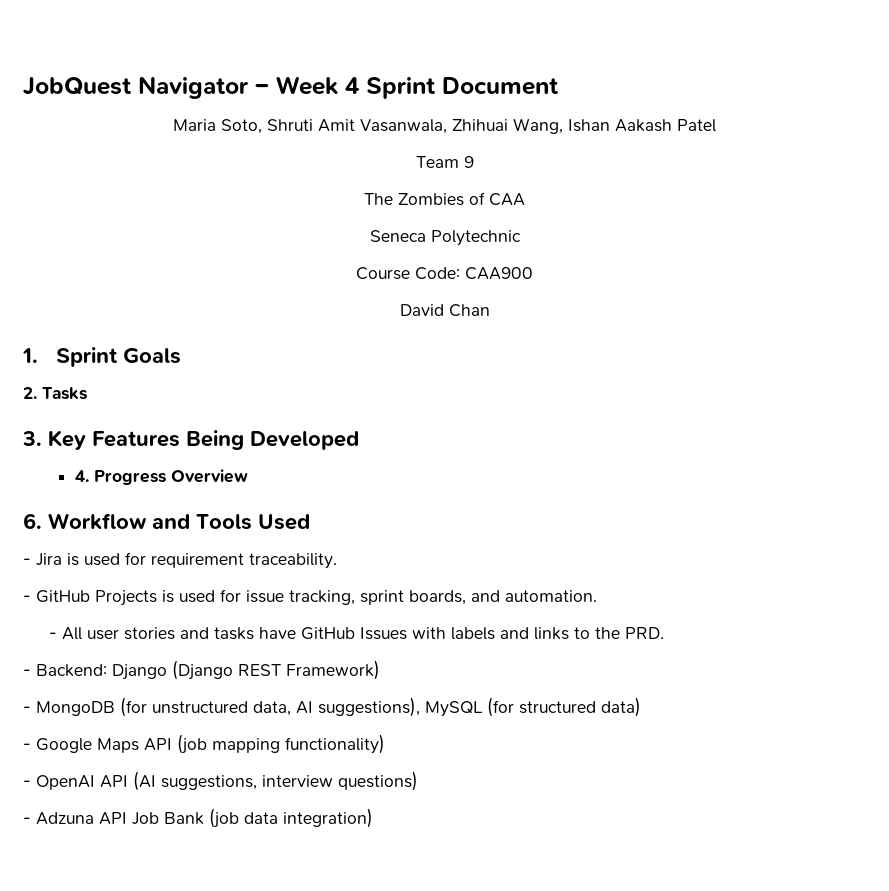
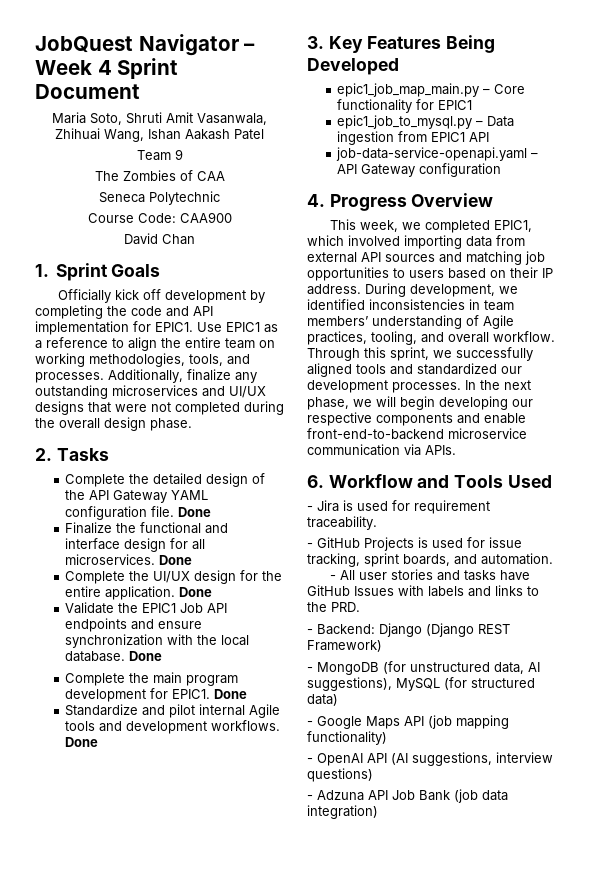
[23,387,87,400] 2. Tasks -> [57,289,265,303] [35,305,213,319] [35,321,278,335] [35,337,275,351] [35,353,250,367] [35,369,257,383] [35,385,266,399] [35,401,284,415] [35,417,192,431] [35,448,109,461] [65,473,266,487] [65,490,209,503] [65,506,212,520] [65,522,229,534] [65,538,206,552] [65,554,193,565] [65,570,283,584] [65,586,213,600] [65,602,228,614] [65,618,203,632] [65,634,250,648] [65,651,163,662] [65,672,239,686] [65,688,248,702] [65,704,281,718] [65,720,281,734] [65,737,99,747] Officially kick off development by completing the code and API implementation for EPIC1. Use EPIC1 as a reference to align the entire team on working methodologies, tools, and processes. Additionally, finalize any outstanding microservices and UI/UX designs that were not completed during the overall design phase. // 2. Tasks // Complete the detailed design of the API Gateway YAML configuration file. Done // Finalize the functional and interface design for all microservices. Done // Complete the UI/UX design for the entire application. Done // Validate the EPIC1 Job API endpoints and ensure synchronization with the local database. Done // Complete the main program development for EPIC1. Done // Standardize and pilot internal Agile tools and development workflows. Done
[75,469,249,485] 4. Progress Overview -> [337,83,526,97] [337,99,473,113] [337,115,515,129] [337,131,490,145] [336,147,539,161] [337,163,502,177] [307,193,494,211] [329,219,532,233] [307,235,525,249] [307,251,545,265] [307,267,553,281] [307,283,518,297] [307,299,514,311] [307,315,514,329] [307,331,555,345] [307,347,533,361] [307,363,522,377] [307,380,531,393] [307,396,533,410] [307,412,526,426] [307,428,527,440] [307,444,456,456] epic1_job_map_main.py – Core functionality for EPIC1 // epic1_job_to_mysql.py – Data ingestion from EPIC1 API // job-data-service-openapi.yaml – API Gateway configuration // 4. Progress Overview // This week, we completed EPIC1, which involved importing data from external API sources and matching job opportunities to users based on their IP address. During development, we identified inconsistencies in team members’ understanding of Agile practices, tooling, and overall workflow. Through this sprint, we successfully aligned tools and standardized our development processes. In the next phase, we will begin developing our respective components and enable front-end-to-backend microservice communication via APIs.

